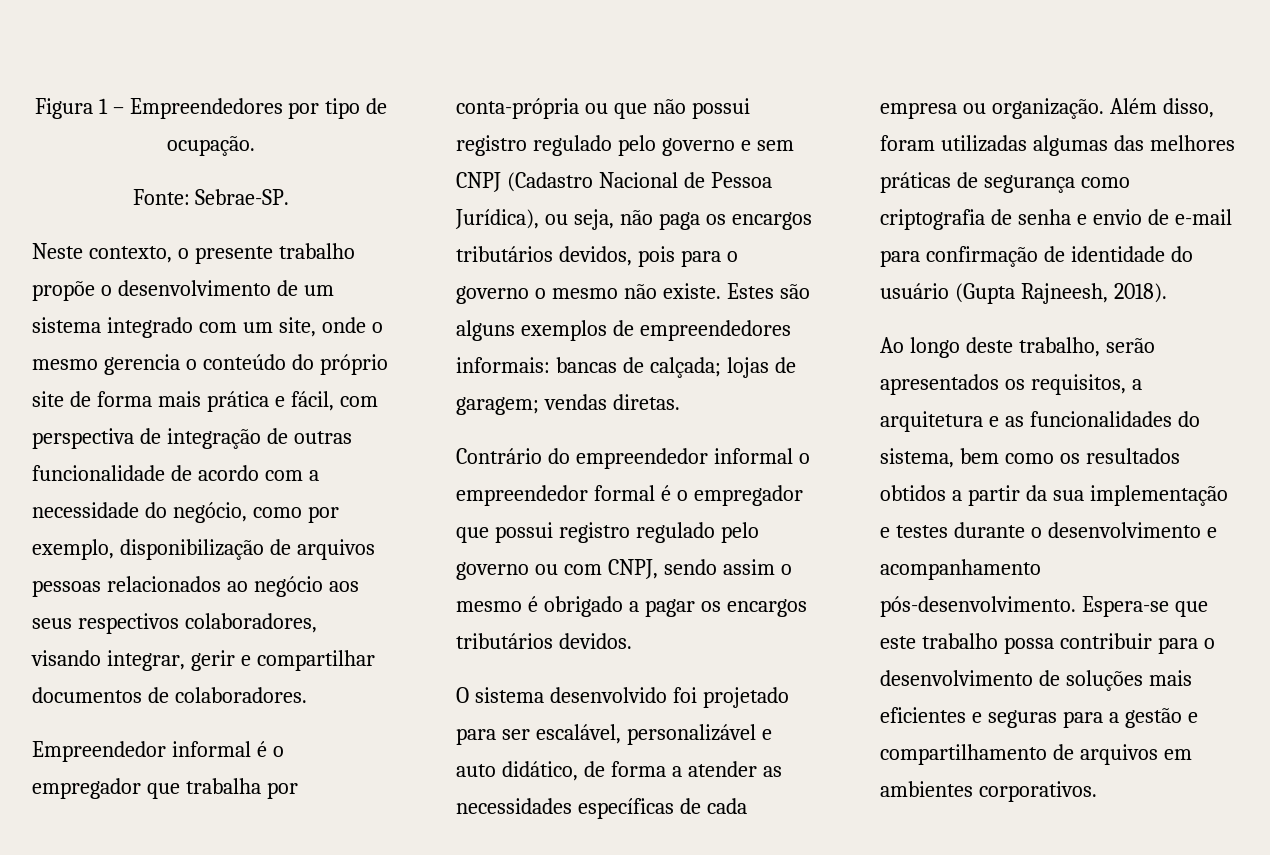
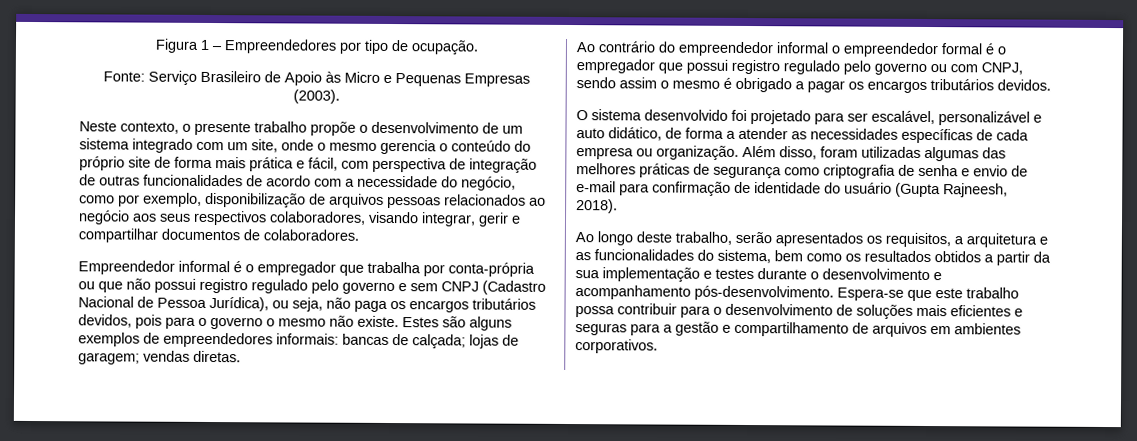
[195,189,290,205] Sebrae-SP. -> [148,70,530,87] [293,89,340,104] Serviço Brasileiro de Apoio às Micro e Pequenas Empresas (2003).
[32,465,165,481] funcionalidade -> [143,174,243,187] funcionalidades
[456,448,542,464] Contrário -> [576,41,656,53] Ao contrário

